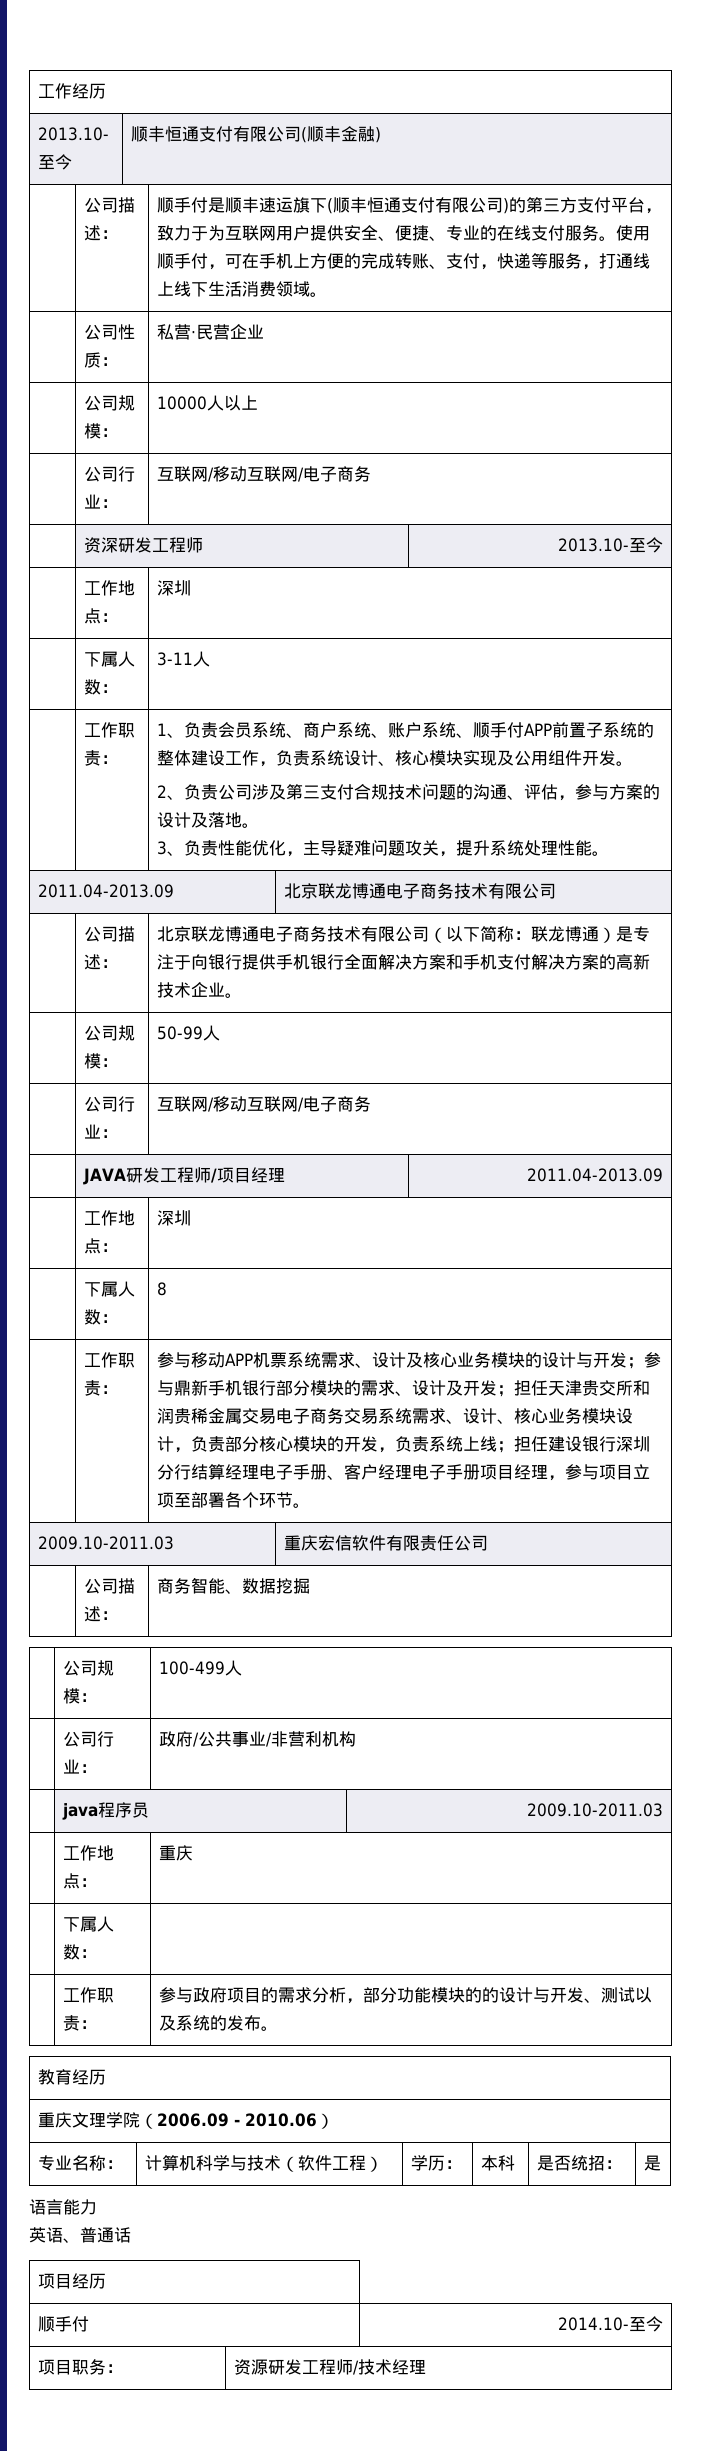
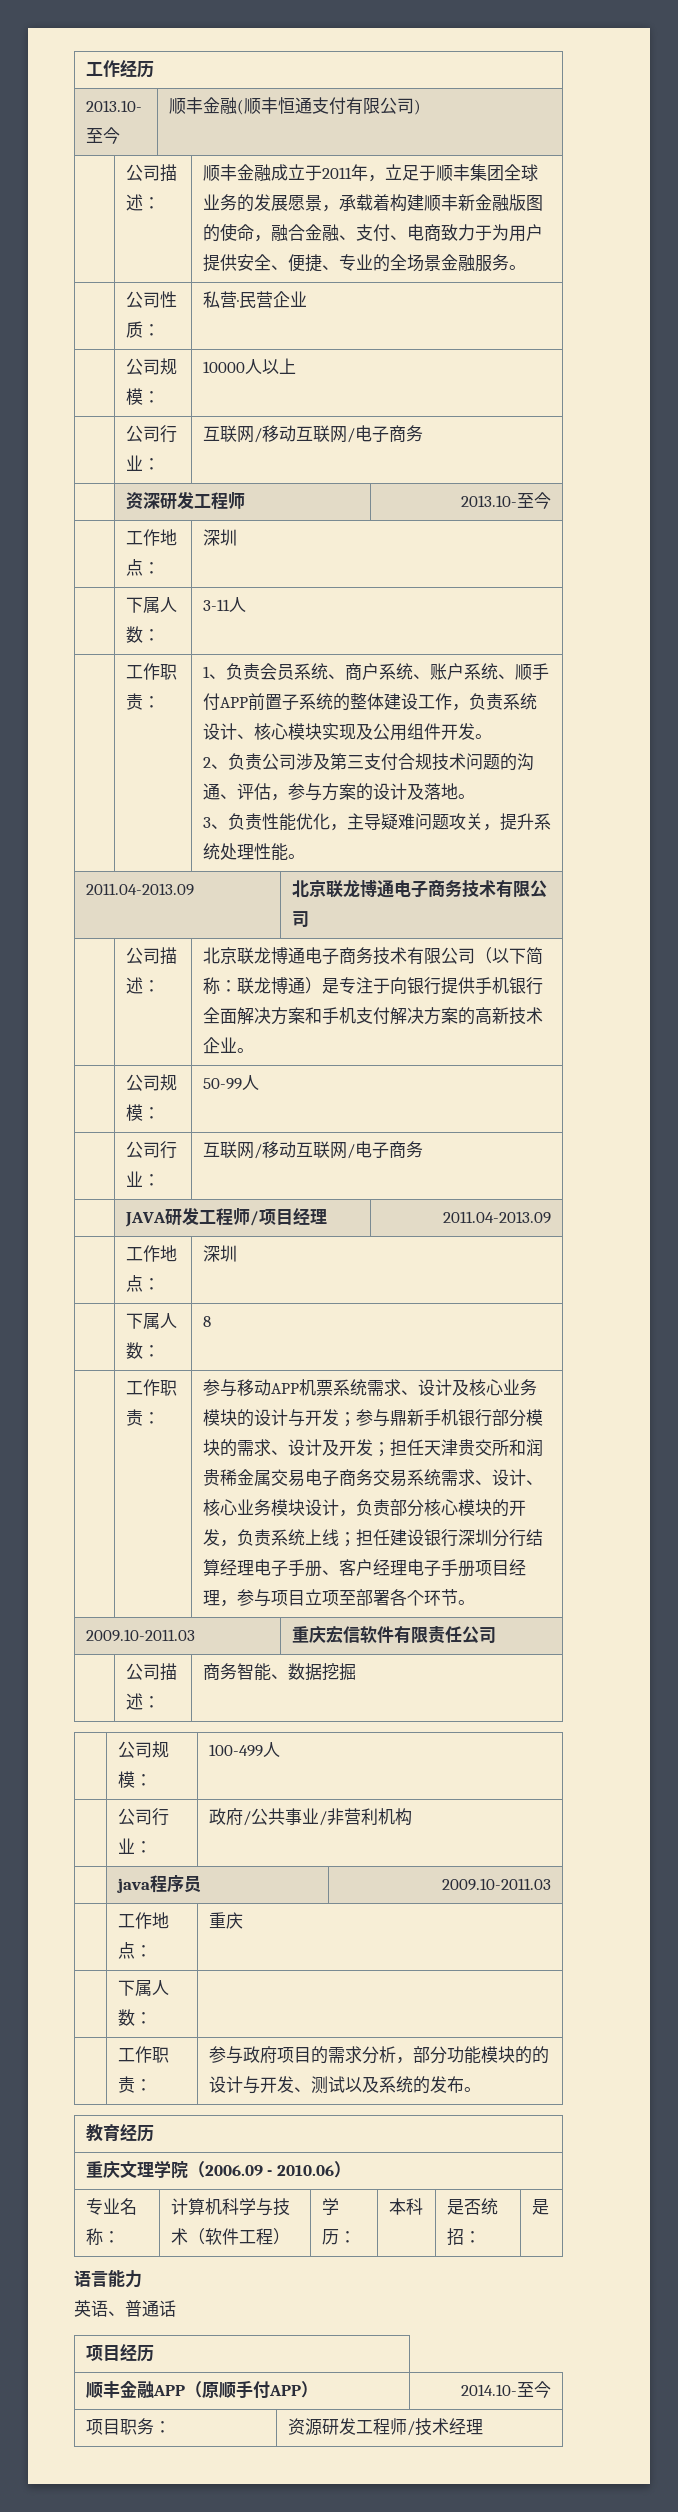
[164,126,381,143] [83,197,135,213] [83,225,118,241] [156,197,327,213] 恒通支付有限公司(顺丰金融) // | 公司描述： | 顺手付是顺丰速运旗下 -> [202,97,237,114] 金融
[508,197,662,214] 的第三方支付平台， -> [125,164,177,182] [125,194,160,211] [202,164,538,182] [202,194,543,212] [202,223,441,242] // | 公司描述： | 顺丰金融成立于2011年，立足于顺丰集团全球业务的发展愿景，承载着构建顺丰新金融版图的使命，融合金融、支付、电商
[224,225,276,241] 互联网 -> (509, 232) none
[496,225,565,241] 在线支付 -> [389,254,475,272] 全场景金融
[615,225,650,241] [156,253,650,270] [156,281,327,297] 使用顺手付，可在手机上方便的完成转账、支付，快递等服务，打通线上线下生活消费领域。 -> (526, 267) none
[54,2316,89,2332] 手付 -> [102,2380,318,2399] 丰金融APP（原顺手付APP）

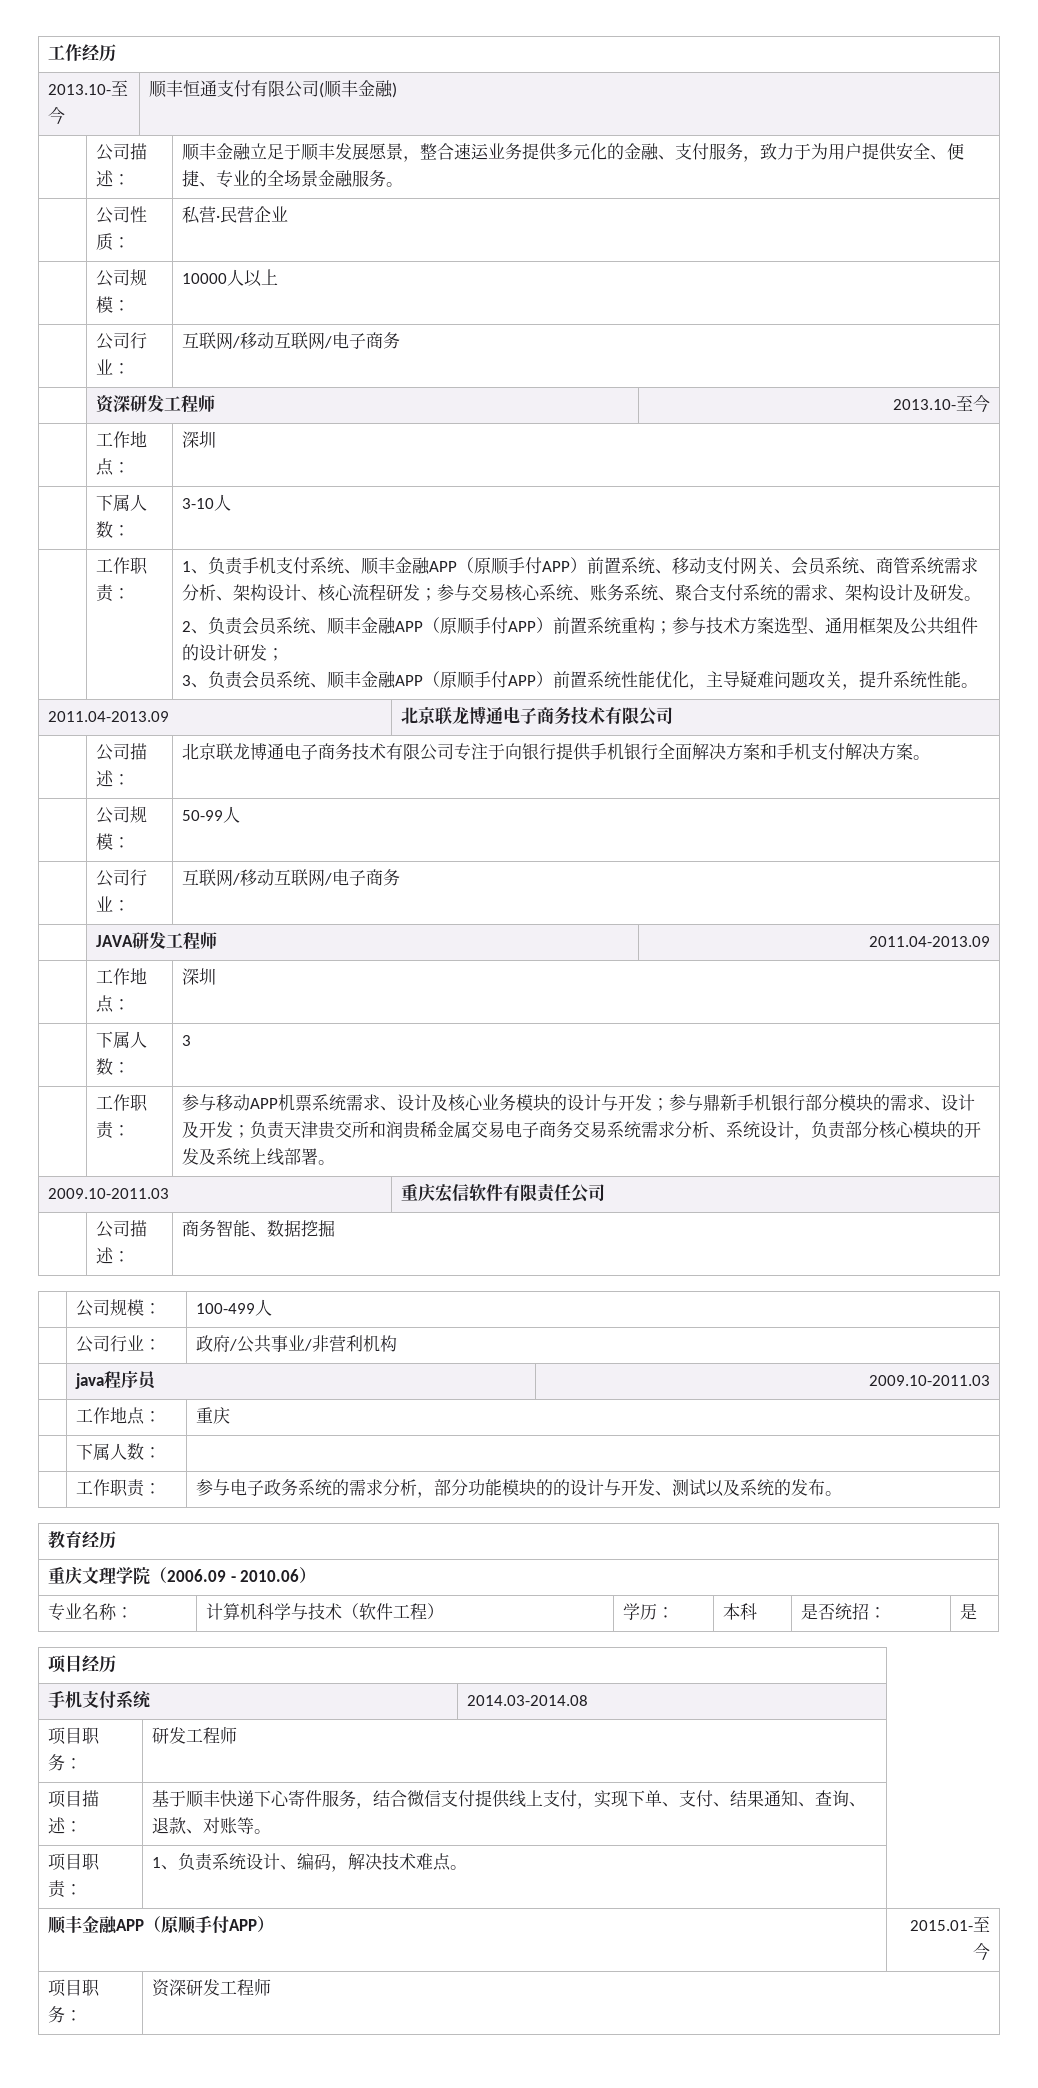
[202,97,278,115] 金融(顺丰 -> (184, 88) none
(414, 106) none -> [319,80,394,98] (顺丰金融
[270,164,538,182] [202,194,543,212] [202,223,305,242] 成立于2011年，立足于顺丰集团全球业务的发展愿景，承载着构建顺丰新金融版图的使命，融合 -> [250,143,625,162] 立足于顺丰发展愿景，整合速运业务提供多元化的
[389,224,441,241] 、电商 -> [709,143,761,162] 服务，
[202,599,230,611] 3-11 -> [182,498,215,509] 3-10
[259,663,549,681] [202,693,537,711] [202,723,492,741] [202,753,534,771] [202,783,475,801] [202,813,262,830] 会员系统、商户系统、账户系统、顺手付APP前置子系统的整体建设工作，负责系统设计、核心模块实现及公用组件开发。 // 2、负责公司涉及第三支付合规技术问题的沟通、评估，参与方案的设计及落地。 // 3、负责 -> [242,557,979,575] [182,584,982,602] [182,617,979,635] [182,644,285,661] [182,671,622,689] 手机支付系统、顺丰金融APP（原顺手付APP）前置系统、移动支付网关、会员系统、商管系统需求分析、架构设计、核心流程研发；参与交易核心系统、账务系统、聚合支付系统的需求、架构设计及研发。 // 2、负责会员系统、顺丰金融APP（原顺手付APP）前置系统重构；参与技术方案选型、通用框架及公共组件的设计研发； // 3、负责会员系统、顺丰金融APP（原顺手付APP）前置系统
[219,843,254,860] 处理 -> (928, 679) none
[474,947,543,965] [202,977,339,994] （以下简称：联龙博通）是 -> (455, 751) none
[457,1007,543,1025] [202,1037,237,1054] 的高新技术企业 -> (914, 751) none
[249,1208,327,1226] /项目经理 -> (218, 940) none
[202,1316,211,1327] 8 -> [182,1035,192,1046] 3
[389,1439,424,1456] 担任 -> [250,1121,286,1139] 负责
[474,1469,543,1486] [202,1499,305,1516] 、设计、核心业务模块 -> [675,1121,761,1138] 分析、系统
[219,1529,271,1547] ，负责 -> [199,1148,217,1165] 及
[338,1529,543,1547] [202,1559,526,1577] [202,1589,458,1607] ；担任建设银行深圳分行结算经理电子手册、客户经理电子手册项目经理，参与项目立项至部署各个环节 -> [284,1148,319,1165] 部署
[242,2046,311,2064] 政府项目 -> [230,1479,333,1496] 电子政务系统
[74,2269,142,2288] [74,2300,176,2317] [85,2344,154,2362] // 语言能力 // 英语、普通话 // 项目经历 -> [48,1655,117,1673] [48,1690,152,1709] [467,1695,589,1706] [48,1727,101,1745] [48,1754,83,1771] [152,1726,238,1744] [48,1790,100,1808] [48,1817,83,1834] [152,1790,867,1809] [152,1817,272,1834] [48,1853,101,1871] [48,1880,83,1898] [152,1853,468,1872] // 项目经历 // 手机支付系统 | 2014.03-2014.08 // 项目职务： | 研发工程师 // 项目描述： | 基于顺丰快递下心寄件服务，结合微信支付提供线上支付，实现下单、支付、结果通知、查询、退款、对账等。 // 项目职责： | 1、负责系统设计、编码，解决技术难点。
[461,2384,518,2396] 2014.10- -> [909,1920,973,1931] 2015.01-
[304,2418,483,2436] 源研发工程师/技术经理 -> [169,1978,272,1996] 深研发工程师

